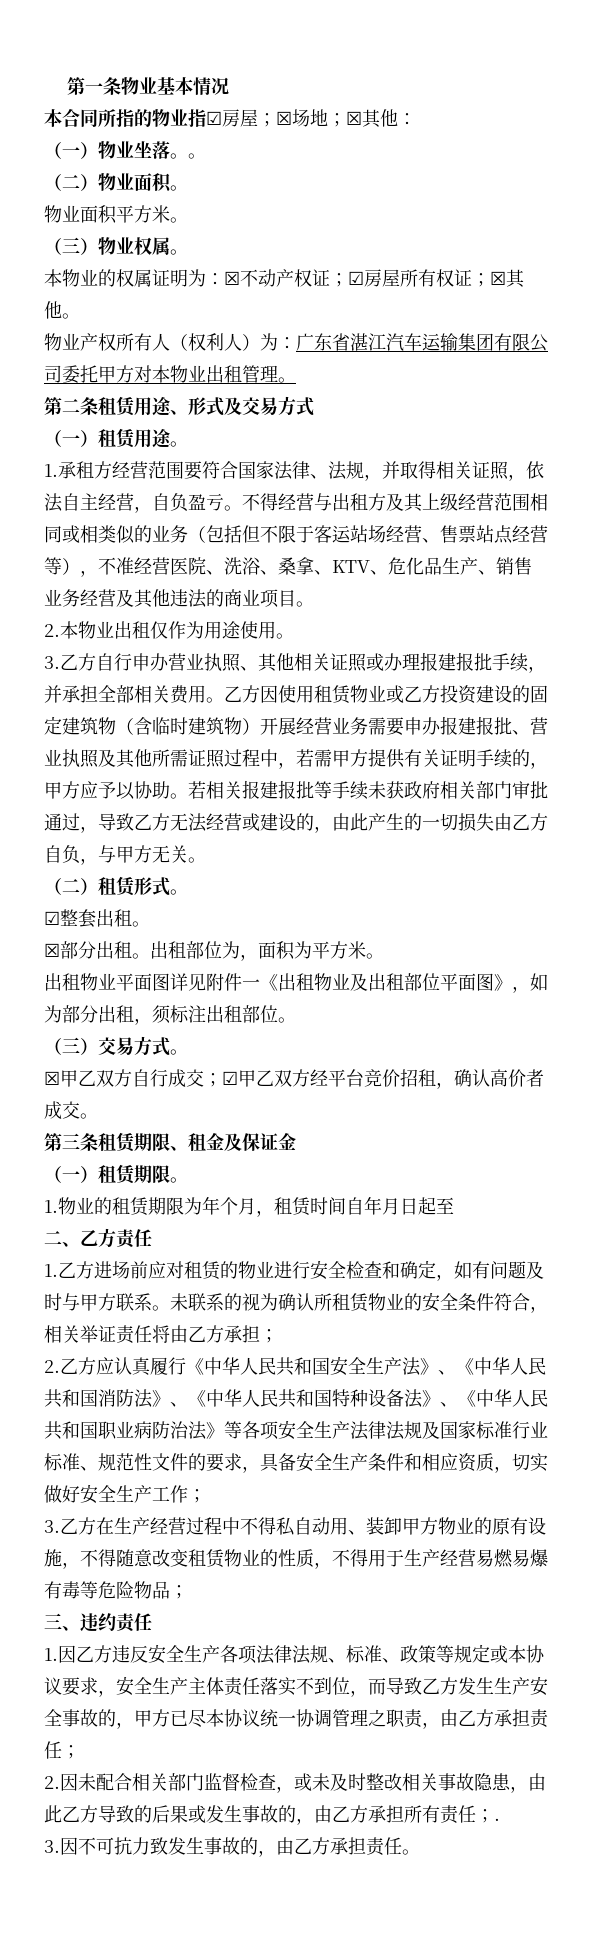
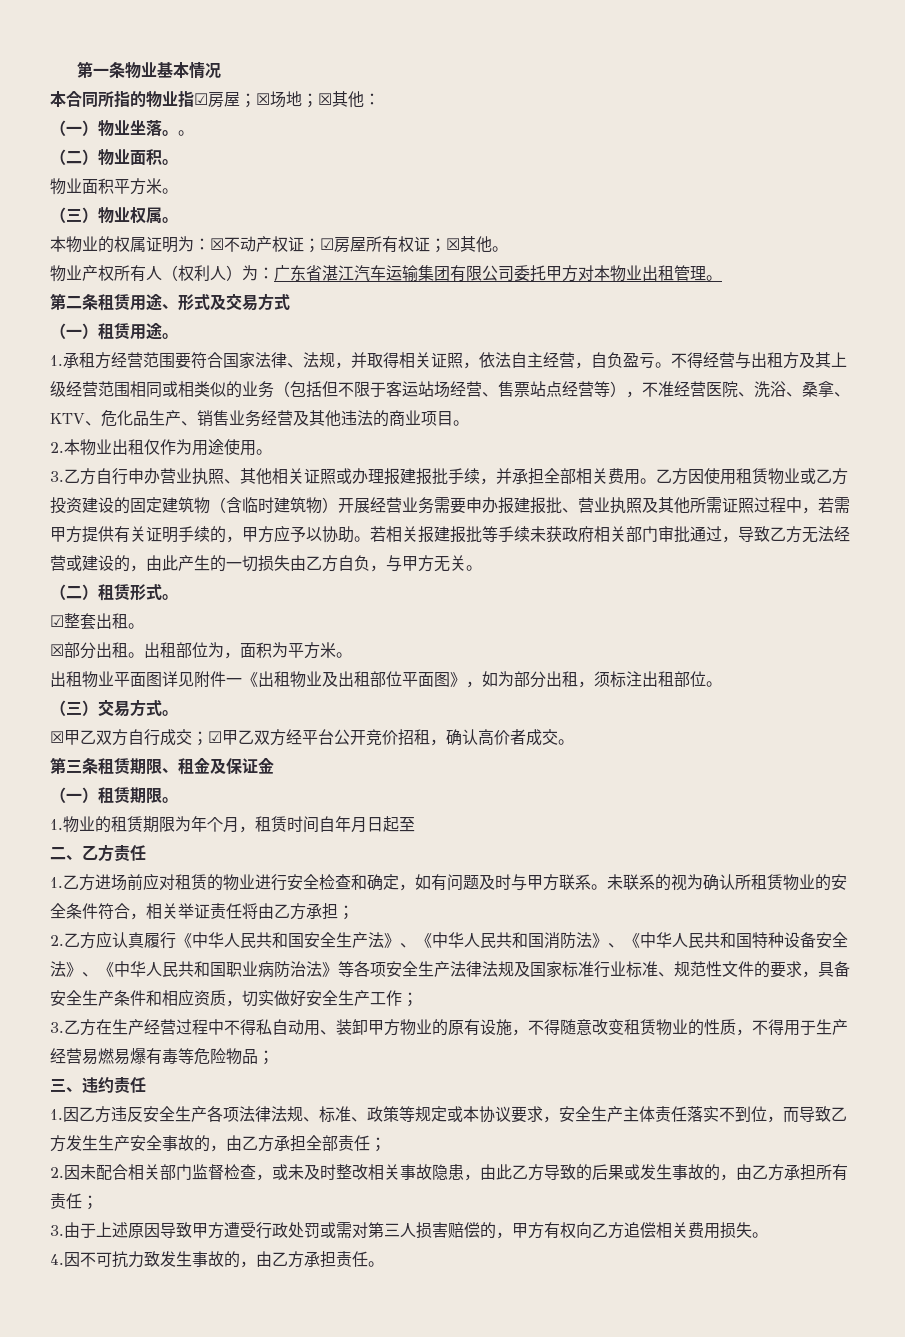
(364, 1078) none -> [334,729,366,745] 公开
(404, 1398) none -> [816,932,848,948] 安全
[134,1709,530,1729] 甲方已尽本协议统一协调管理之职责，由乙方承担 -> [226,1135,338,1152] 由乙方承担全部
[494,1818,500,1821] [44,1840,60,1853] . // 3. -> [50,1222,768,1239] [50,1254,64,1265] // 3.由于上述原因导致甲方遭受行政处罚或需对第三人损害赔偿的，甲方有权向乙方追偿相关费用损失。 // 4.

